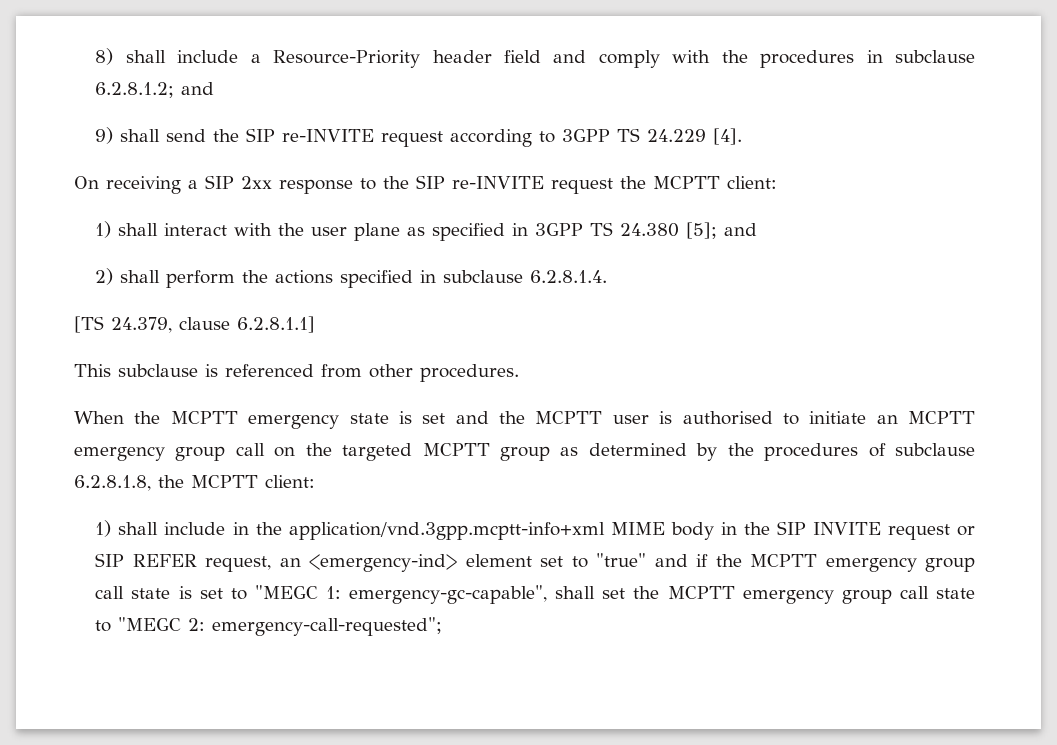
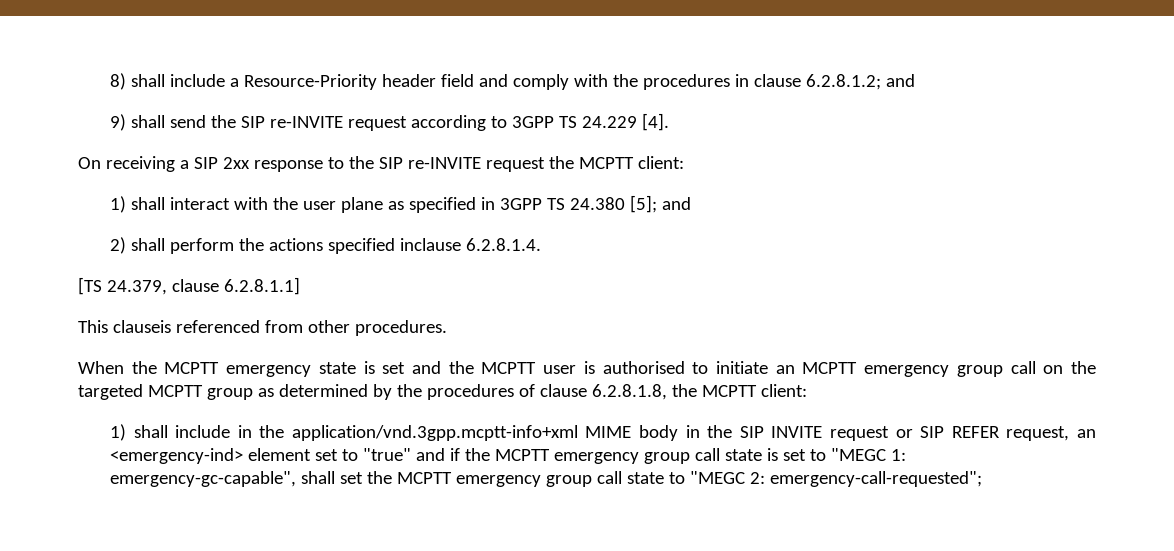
[895,50,975,63] subclause -> [753,74,801,87] clause
[420,270,524,283] in subclause -> [399,238,461,251] inclause
[118,364,218,377] subclause is -> [112,320,171,333] clauseis
[895,443,976,456] subclause -> [539,384,587,397] clause

